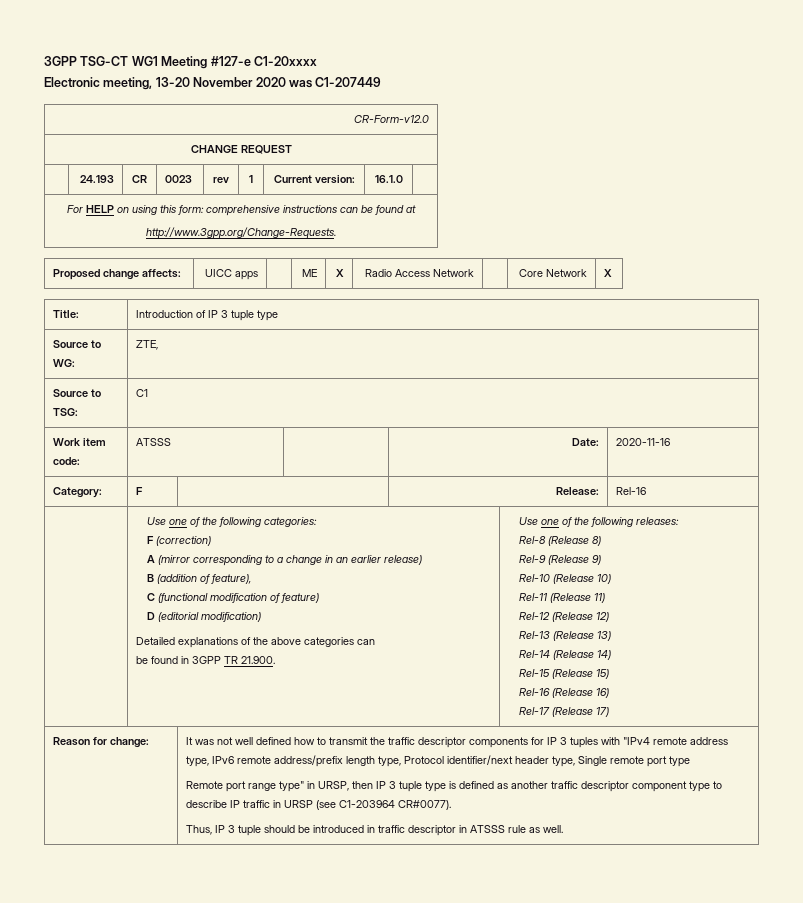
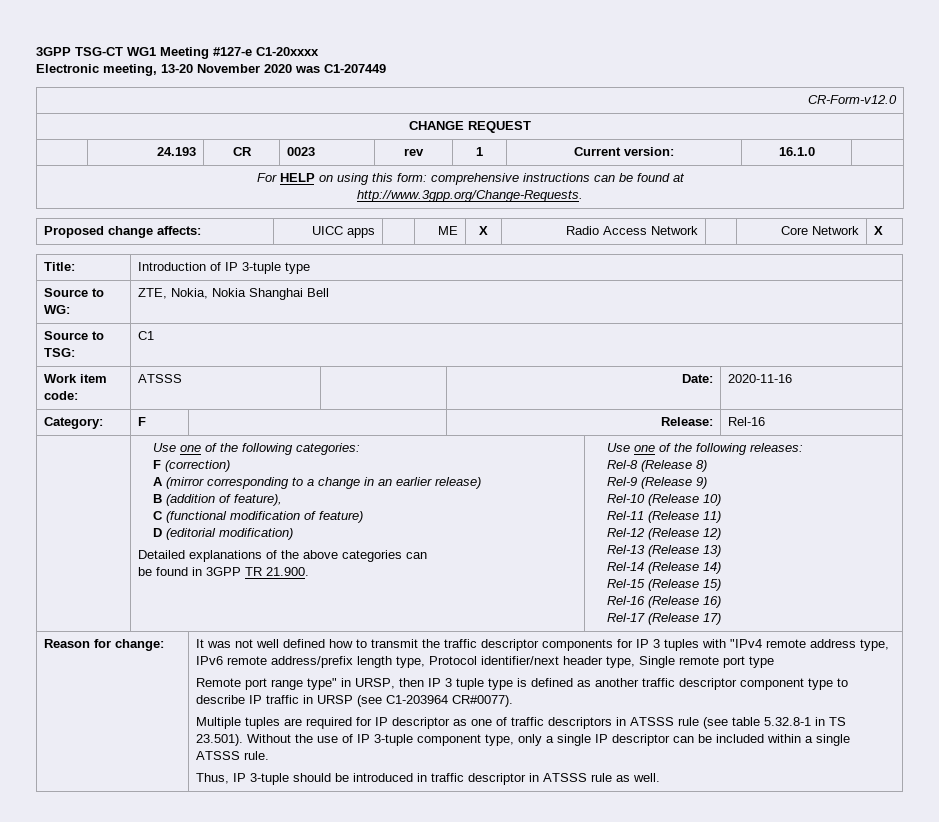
[221,310,255,321] 3 tuple -> [242,262,282,274] 3-tuple
(159, 345) none -> [171,288,330,300] Nokia, Nokia Shanghai Bell
(452, 805) none -> [196,717,847,729] [196,734,851,746] [196,751,270,760] // Multiple tuples are required for IP descriptor as one of traffic descriptors in ATSSS rule (see table 5.32.8-1 in TS 23.501). Without the use of IP 3-tuple component type, only a single IP descriptor can be included within a single ATSSS rule.
[228,825,262,836] 3 tuple -> [250,773,290,785] 3-tuple

